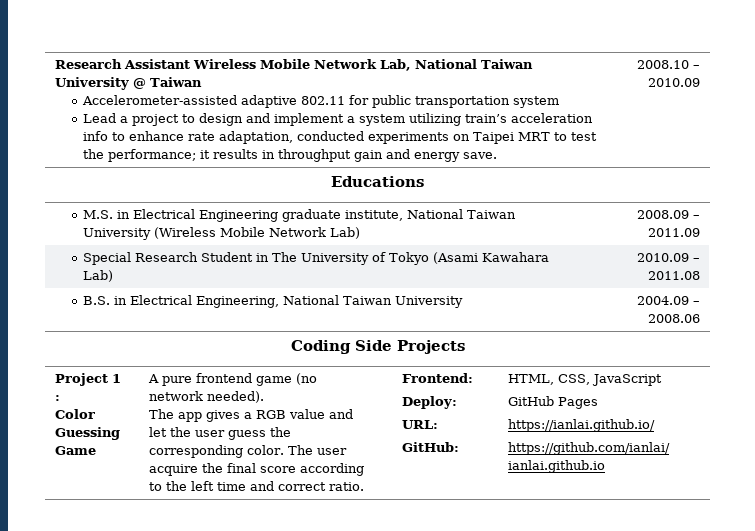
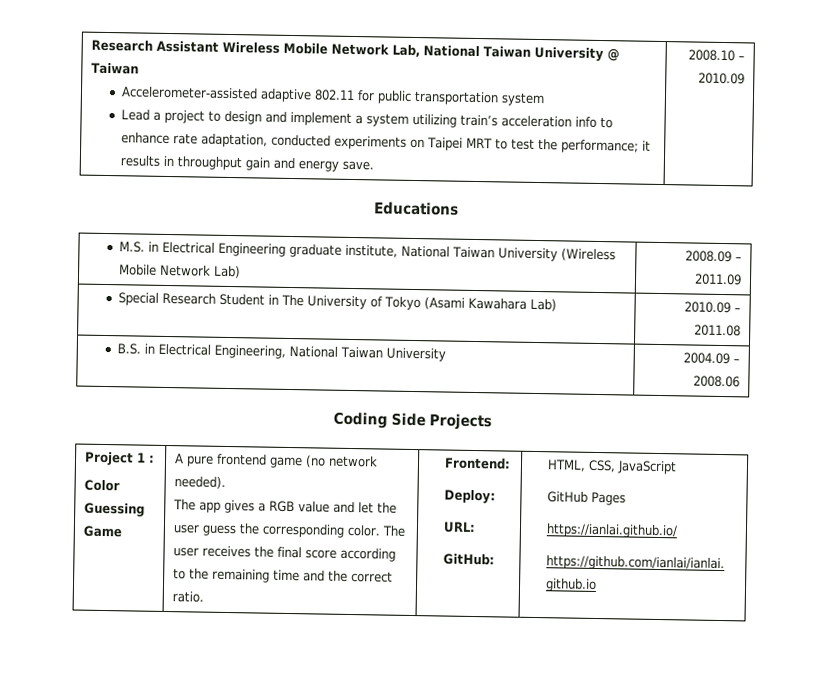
[149,464,199,476] acquire -> [202,545,252,558] receives
[191,481,215,491] left -> [212,568,271,583] remaining
(275, 486) none -> [328,570,349,582] the

